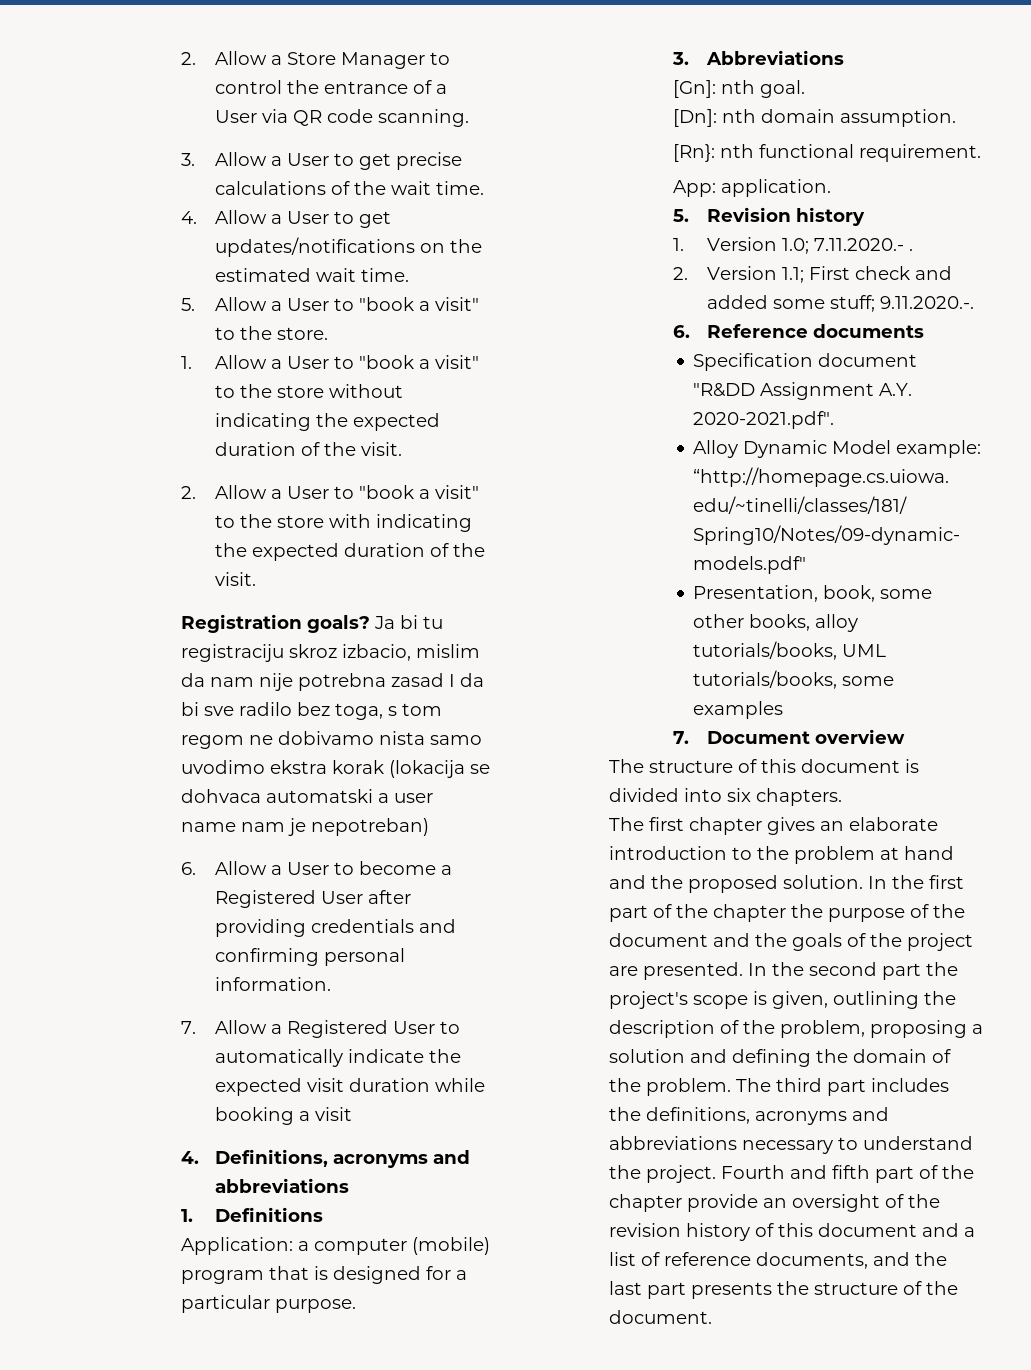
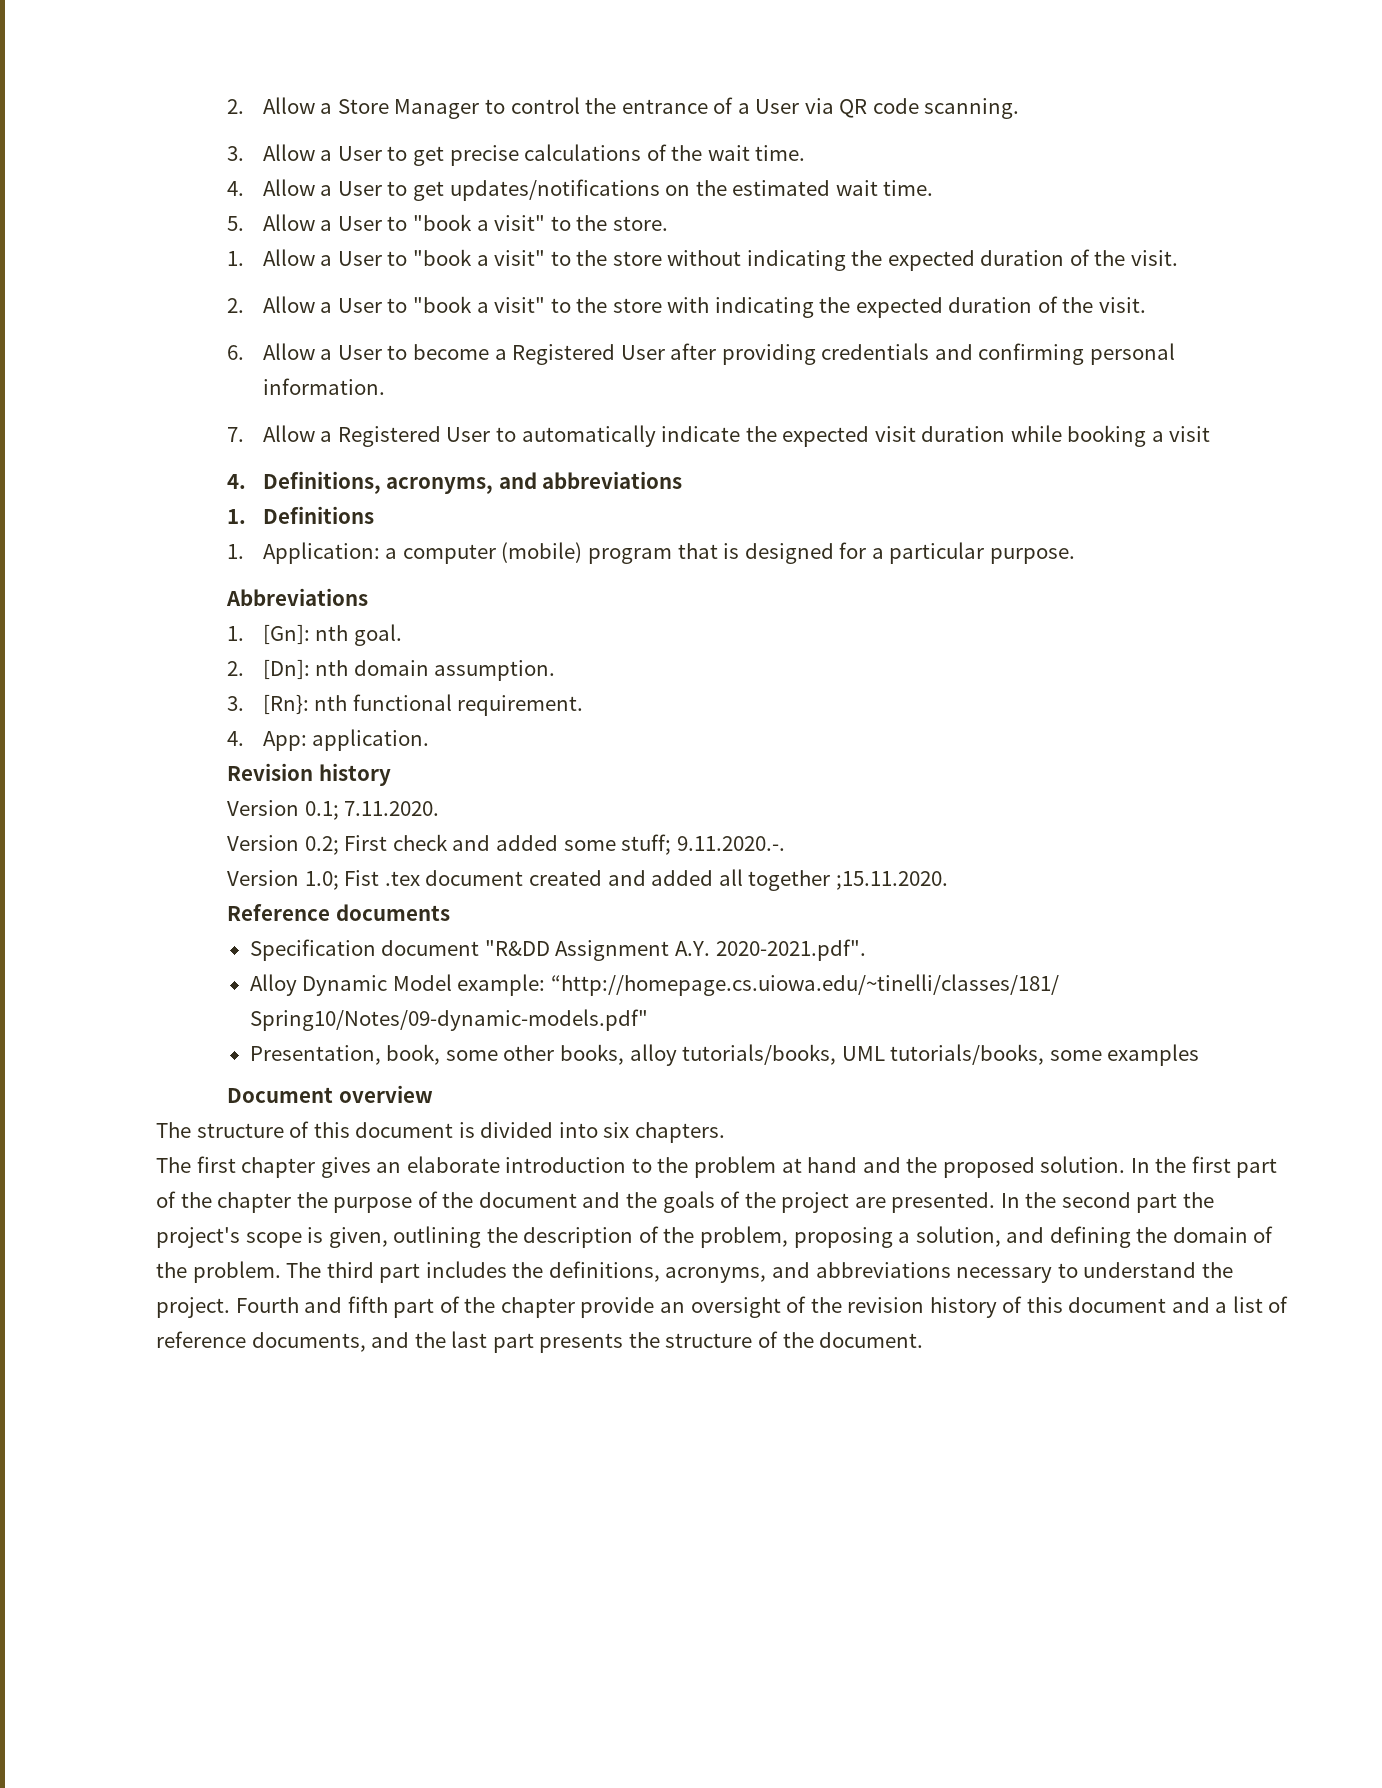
[180,614,443,633] [180,644,480,662] [180,673,484,691] [180,702,442,720] [180,731,482,749] [180,760,490,778] [180,789,433,803] [180,818,429,836] // Registration goals? Ja bi tu registraciju skroz izbacio, mislim da nam nije potrebna zasad I da bi sve radilo bez toga, s tom regom ne dobivamo nista samo uvodimo ekstra korak (lokacija se dohvaca automatski a user name nam je nepotreban) -> (1146, 305) none
[333,1154,429,1168] acronyms -> [386,477,494,494] acronyms,
(324, 1214) none -> [227,544,245,559] 1.
[671,52,689,65] 3. -> (1075, 556) none
(845, 57) none -> [227,626,245,641] 1.
(805, 89) none -> [227,661,245,676] 2.
(956, 118) none -> [227,696,245,711] 3.
(981, 153) none -> [227,731,245,746] 4.
[672,209,689,222] 5. -> (430, 740) none
[672,237,914,254] [672,266,805,283] 1. Version 1.0; 7.11.2020.- . // 2. Version 1.1; -> [227,800,440,820] [227,835,339,855] Version 0.1; 7.11.2020. // Version 0.2;
[672,325,690,338] 6. -> [227,869,948,891] Version 1.0; Fist .tex document created and added all together ;15.11.2020. //
[672,731,689,744] 7. -> (1200, 1055) none
[608,1049,685,1063] solution -> [915,1226,1001,1247] solution,
[754,1111,847,1125] acronyms -> [665,1267,767,1283] acronyms,

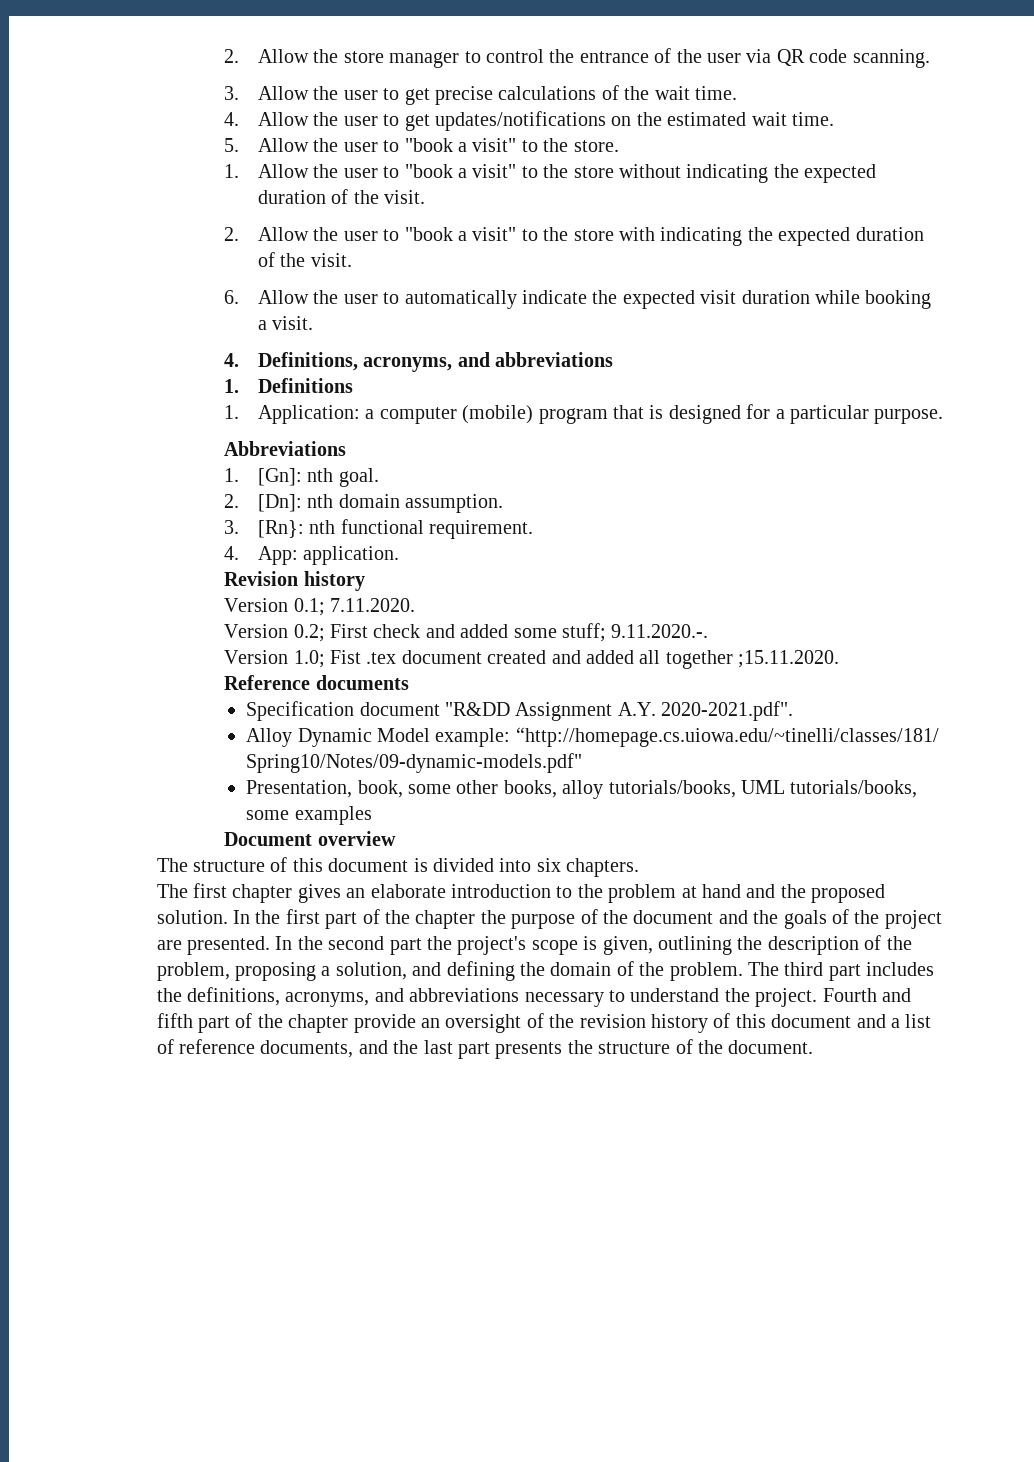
[227,97,480,119] 2. Allow a Store Manager -> [224,49,460,68] 2. Allow the store manager
[737,99,800,114] a User -> [676,49,742,63] the user
[320,146,382,161] a User -> [313,86,378,100] the user
[320,181,382,196] a User -> [313,112,378,126] the user
[320,216,382,231] a User -> [313,138,378,152] the user
[320,251,382,266] a User -> [313,164,378,178] the user
[320,298,382,313] a User -> [313,227,378,241] the user
[320,343,1175,365] [262,378,385,395] [227,425,491,447] a User to become a Registered User after providing credentials and confirming personal information. // 7. Allow a Registered User -> [313,290,378,304] the user
[1169,426,1211,442] visit -> [272,316,314,330] visit.

